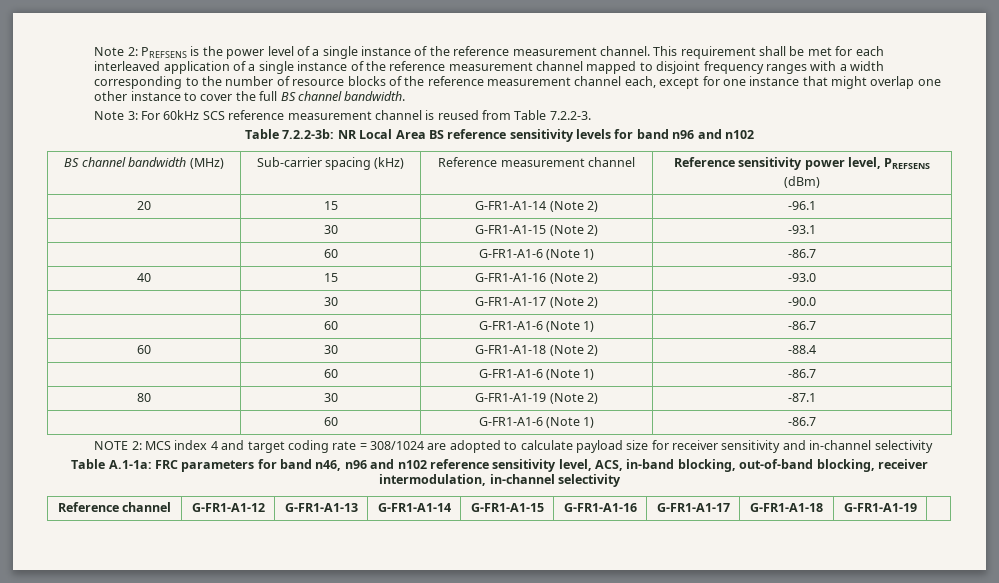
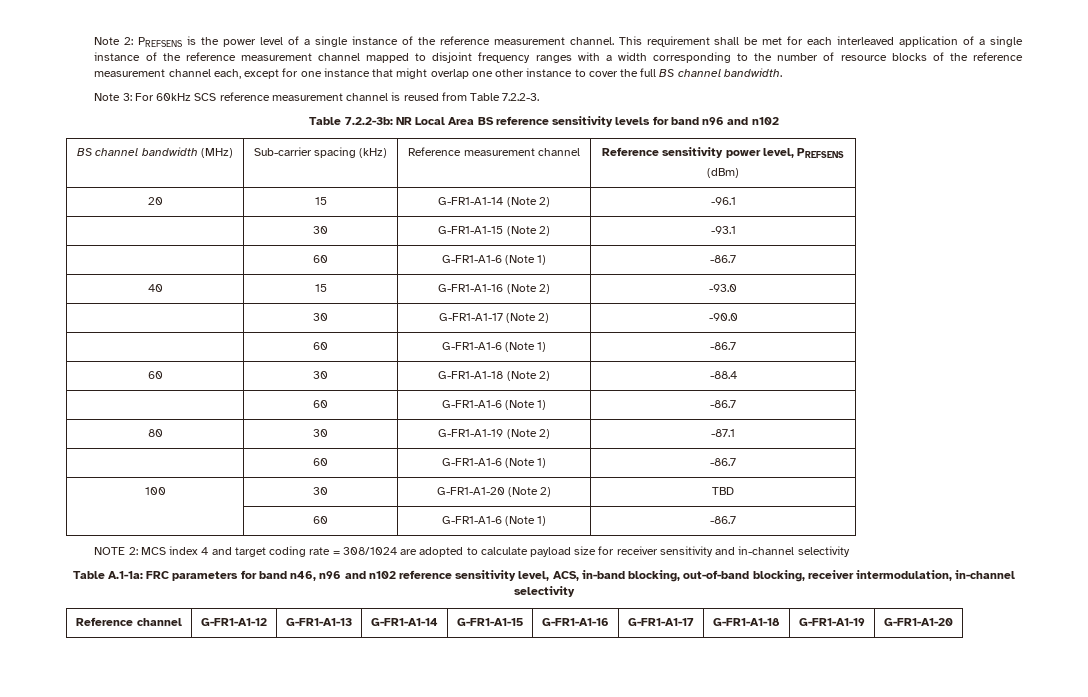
(816, 421) none -> [144,487,166,495] [313,487,328,495] [436,487,552,497] [712,487,734,495] [313,516,328,524] [441,516,547,526] [710,516,736,524] // 100 | 30 | G-FR1-A1-20 (Note 2) | TBD // | 60 | G-FR1-A1-6 (Note 1) | -86.7
(917, 507) none -> [884,618,953,626] G-FR1-A1-20

